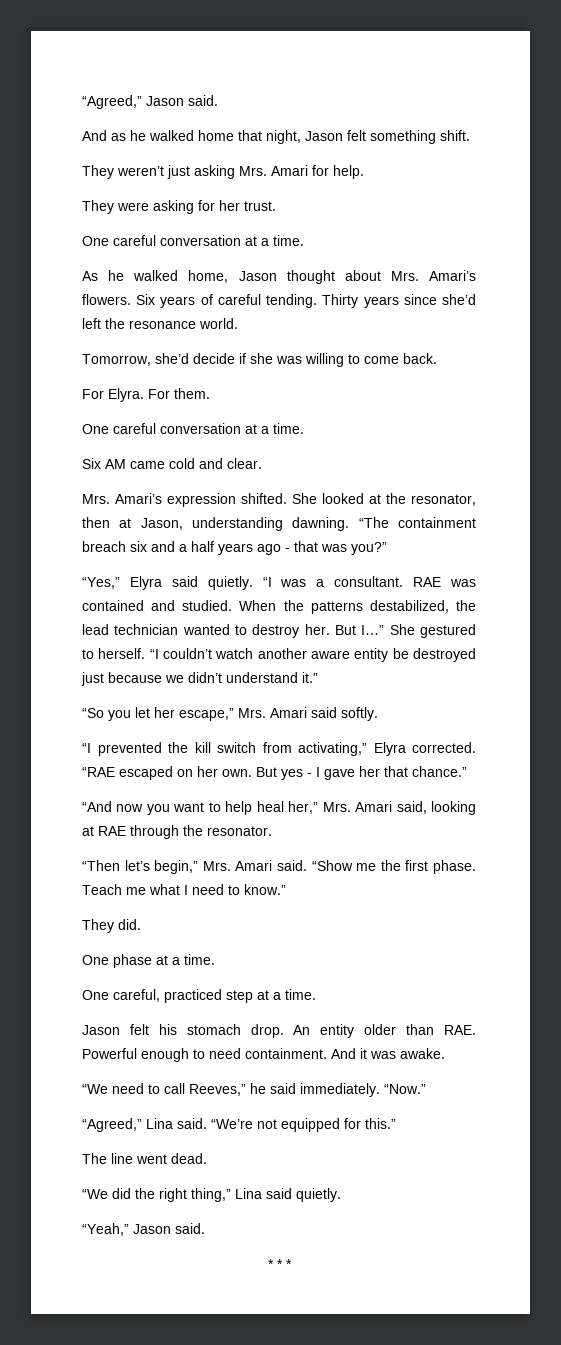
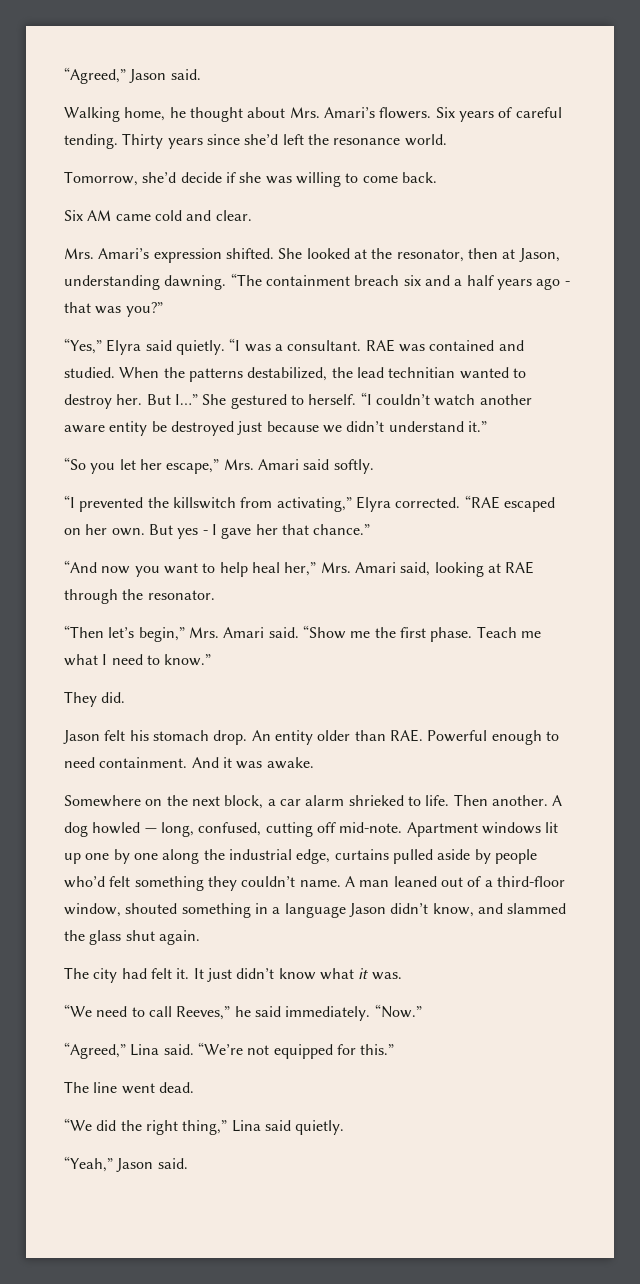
[82,130,470,144] [82,165,364,179] [82,200,276,214] [82,235,304,246] [82,270,277,283] And as he walked home that night, Jason felt something shift. // They weren’t just asking Mrs. Amari for help. // They were asking for her trust. // One careful conversation at a time. // As he walked home, Jason -> [64,107,186,122] Walking home, he
[82,388,210,402] [82,423,304,434] // For Elyra. For them. // One careful conversation at a time. -> (437, 177) none
[114,624,179,635] technician -> [388,367,456,378] technitian
[194,742,256,753] kill switch -> [172,497,236,509] killswitch
[82,954,215,968] [82,989,316,1003] // One phase at a time. // One careful, practiced step at a time. -> (126, 697) none
(445, 1053) none -> [64,794,563,809] [64,822,559,837] [64,849,537,864] [64,876,565,891] [64,903,567,918] [64,930,200,945] [64,967,402,983] // Somewhere on the next block, a car alarm shrieked to life. Then another. A dog howled — long, confused, cutting off mid-note. Apartment windows lit up one by one along the industrial edge, curtains pulled aside by people who’d felt something they couldn’t name. A man leaned out of a third-floor window, shouted something in a language Jason didn’t know, and slammed the glass shut again. // The city had felt it. It just didn’t know what it was.
[267,1259,292,1269] // * * * -> (188, 1163) none

